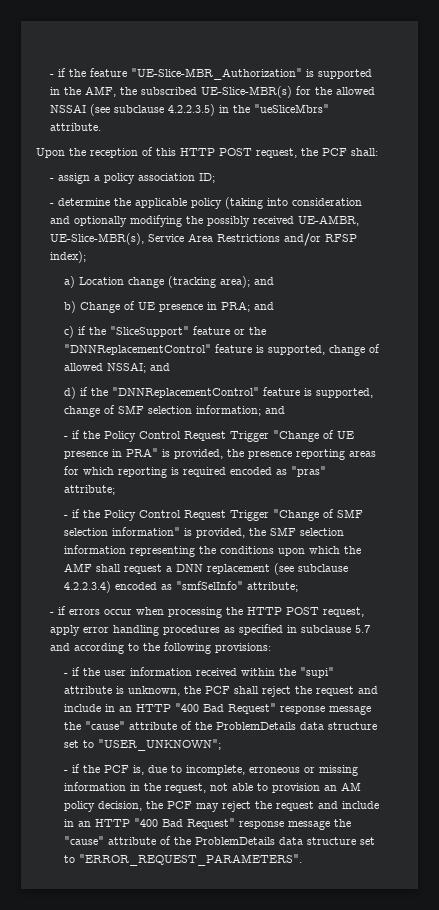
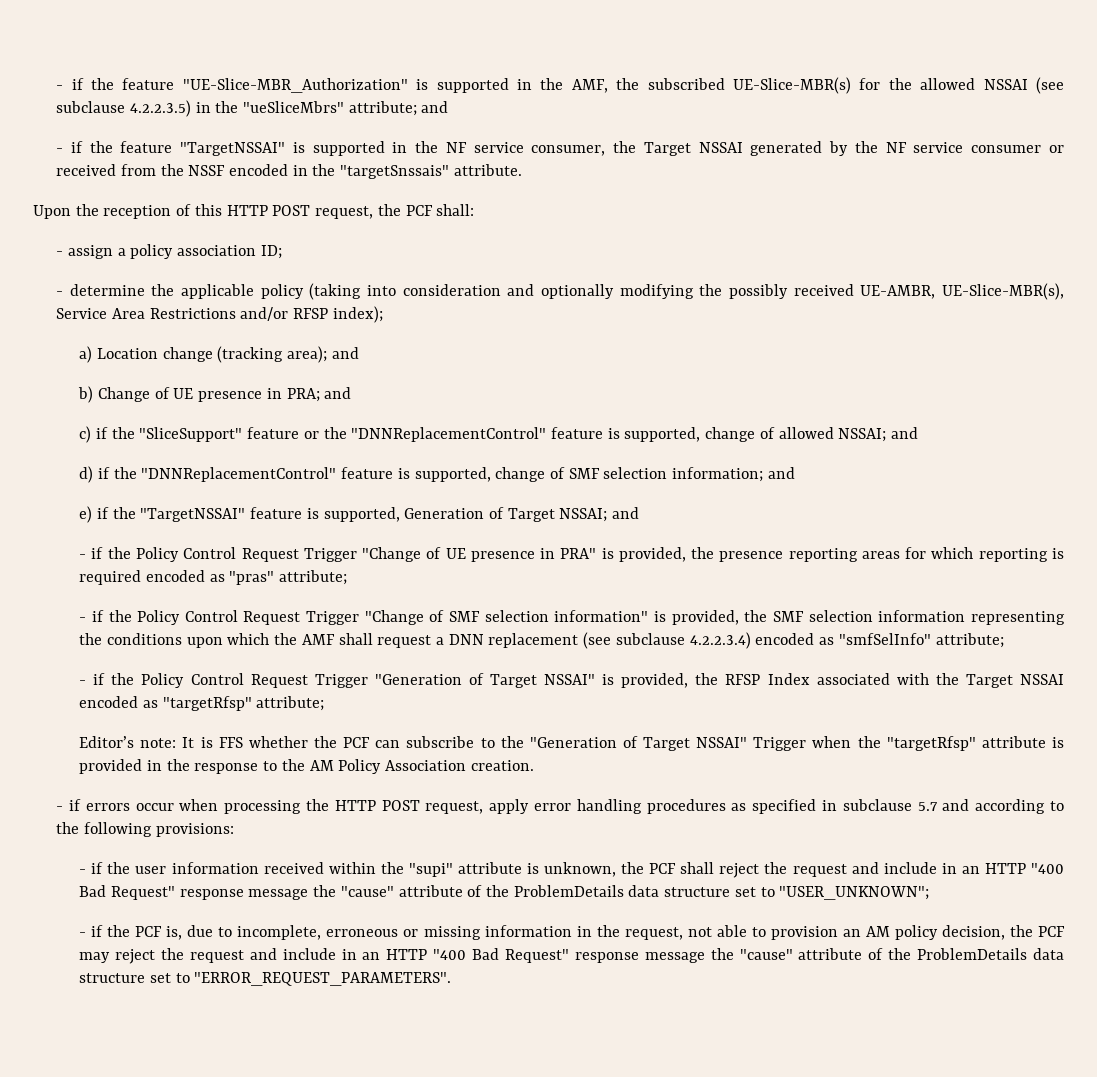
(329, 108) none -> [348,101,449,116] [56,141,1064,156] [56,164,450,179] attribute; and // - if the feature "TargetNSSAI" is supported in the NF service consumer, the Target NSSAI generated by the NF service consumer or received from the NSSF encoded in the "targetSnssais"
(285, 410) none -> [79,506,640,523] // e) if the "TargetNSSAI" feature is supported, Generation of Target NSSAI; and
(298, 587) none -> [79,673,1064,688] [79,696,325,711] [79,736,1064,751] [79,759,534,774] // - if the Policy Control Request Trigger "Generation of Target NSSAI" is provided, the RFSP Index associated with the Target NSSAI encoded as "targetRfsp" attribute; // Editor’s note: It is FFS whether the PCF can subscribe to the "Generation of Target NSSAI" Trigger when the "targetRfsp" attribute is provided in the response to the AM Policy Association creation.

